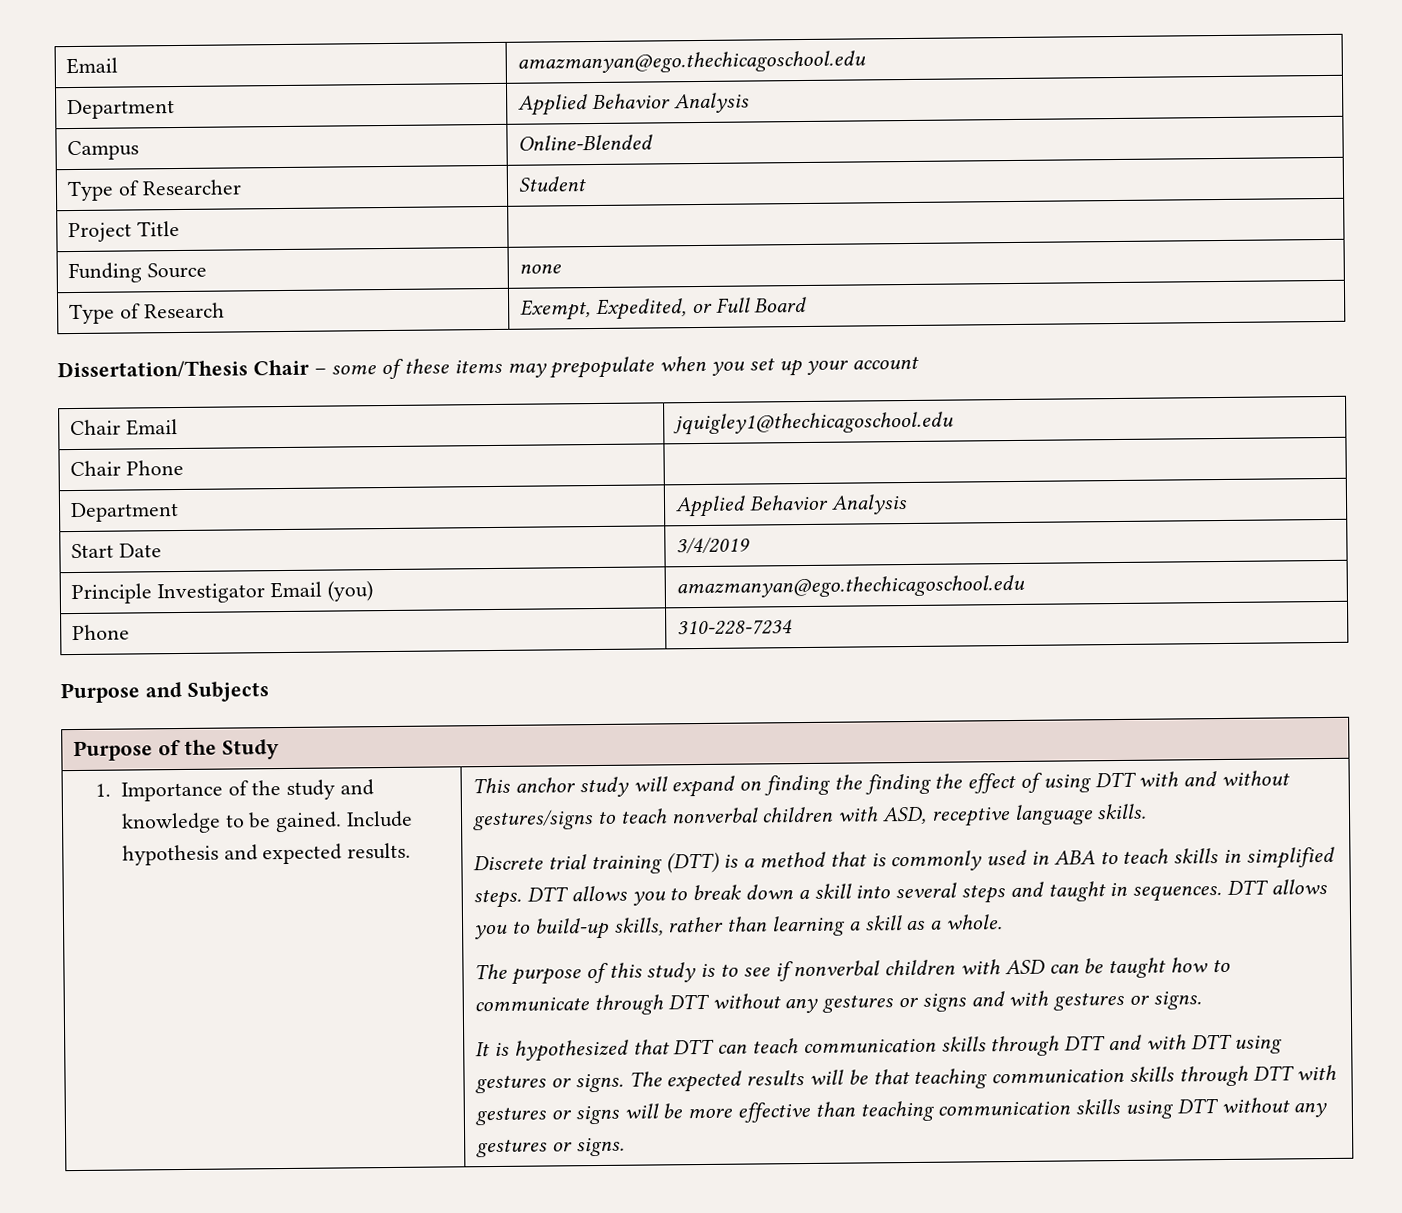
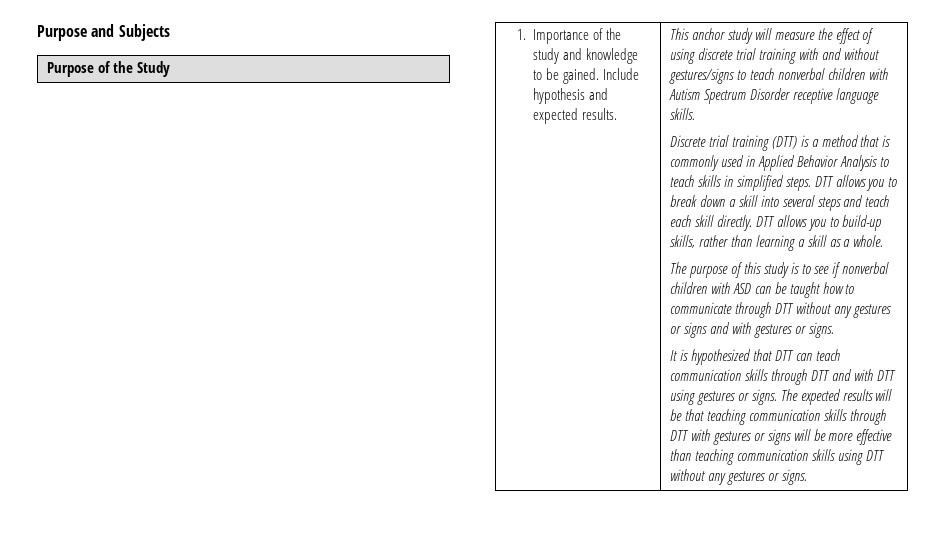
[66,57,119,75] [517,50,867,74] [67,99,176,120] [518,92,750,116] [67,140,140,161] [518,134,654,151] [67,179,242,202] [518,176,588,192] [68,220,181,243] [68,262,208,284] [519,264,563,274] [69,302,225,325] [520,296,808,321] [57,355,920,380] [70,419,179,436] [673,411,955,436] [70,459,185,477] [70,502,180,523] [675,494,908,518] [71,543,163,559] [676,536,752,554] [71,580,373,605] [676,574,1026,599] [72,624,131,641] [677,619,794,636] Email | amazmanyan@ego.thechicagoschool.edu // Department | Applied Behavior Analysis // Campus | Online-Blended // Type of Researcher | Student // Project Title | // Funding Source | none // Type of Research | Exempt, Expedited, or Full Board // Dissertation/Thesis Chair – some of these items may prepopulate when you set up your account // Chair Email | jquigley1@thechicagoschool.edu // Chair Phone | // Department | Applied Behavior Analysis // Start Date | 3/4/2019 // Principle Investigator Email (you) | amazmanyan@ego.thechicagoschool.edu // Phone | 310-228-7234 // -> (37, 33) none
[671,773,932,798] expand on finding the finding -> [774,32,815,40] measure
[1094,771,1137,788] DTT -> [697,48,797,64] discrete trial training
[882,806,928,825] ASD, -> [669,88,790,104] Autism Spectrum Disorder
[1053,850,1096,865] ABA -> [757,155,877,171] Applied Behavior Analysis
[1047,881,1223,902] taught in sequences. -> [865,195,890,207] [670,215,752,231] teach each skill directly.

